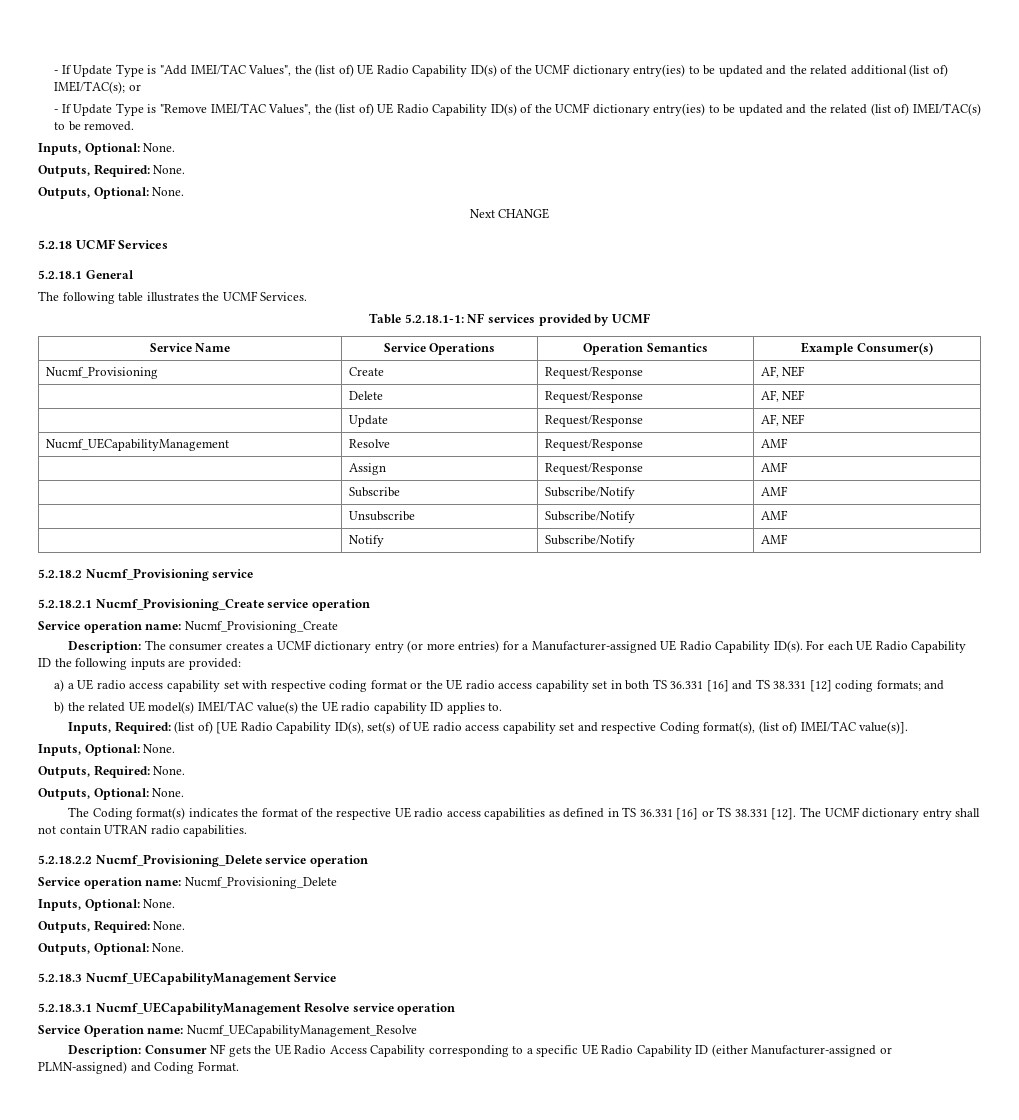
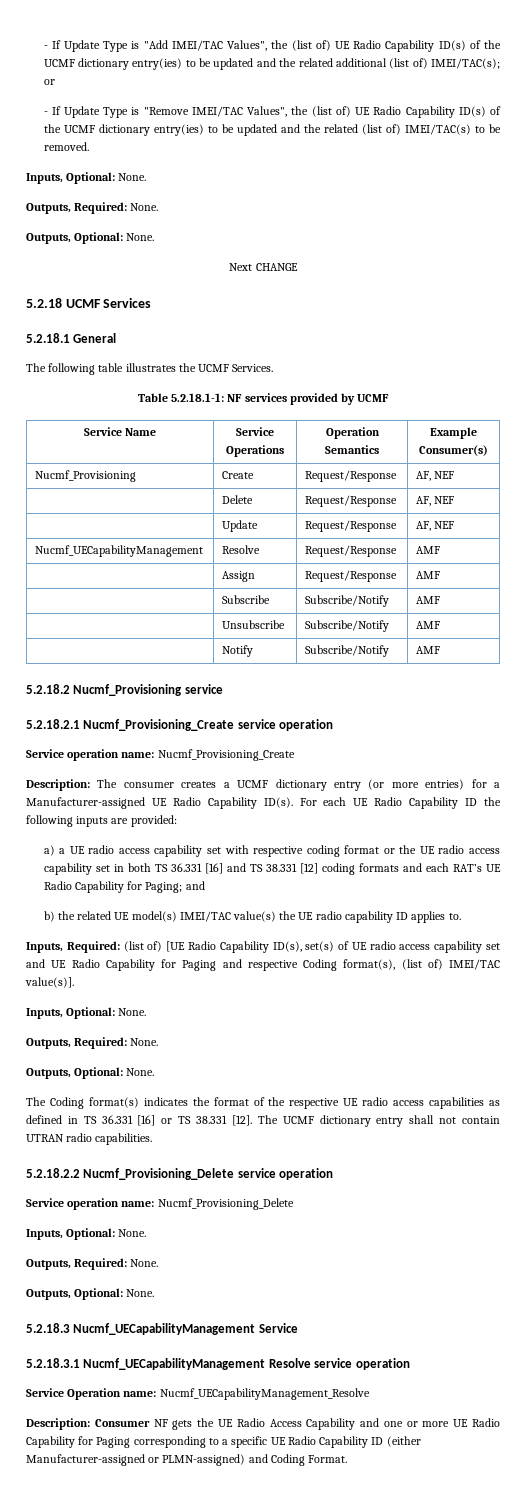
[876,680,921,691] formats; -> [358,863,501,872] [43,881,183,893] formats and each RAT’s UE Radio Capability for Paging;
(598, 727) none -> [51,959,242,971] UE Radio Capability for Paging and
(426, 1051) none -> [360,1418,500,1427] [26,1436,131,1448] and one or more UE Radio Capability for Paging

